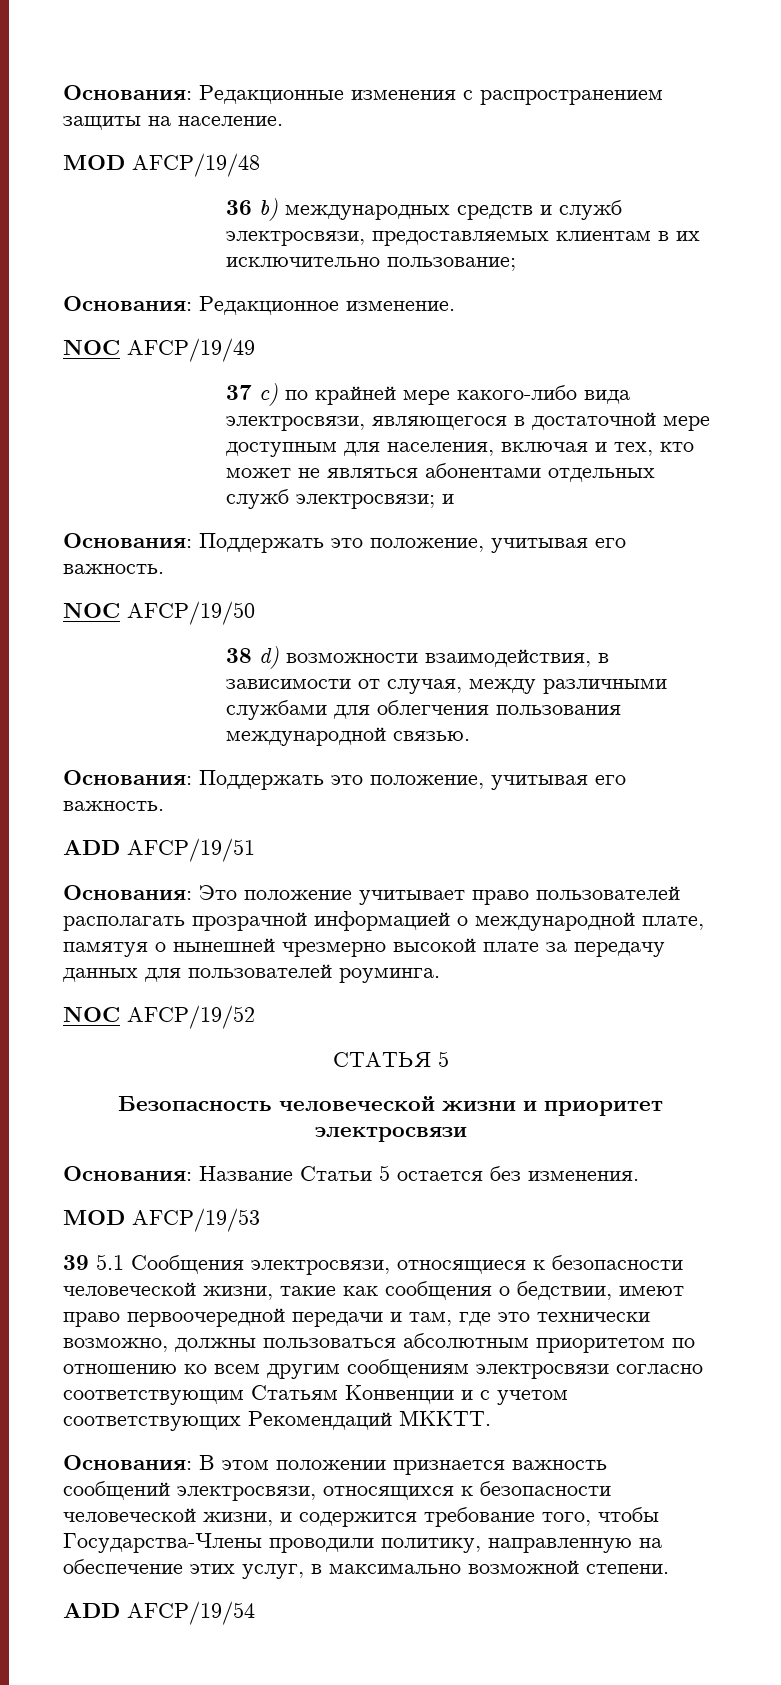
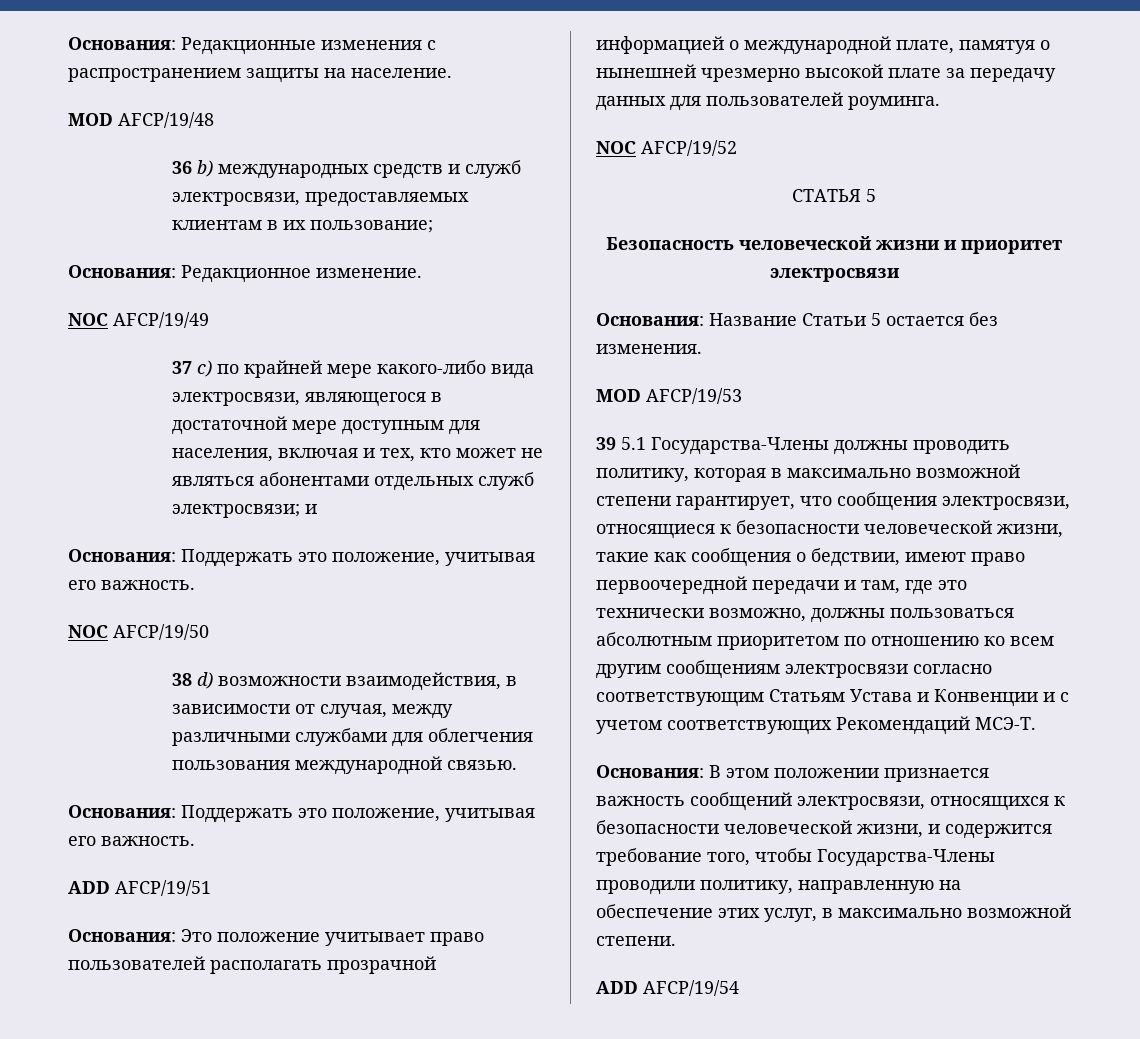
[225,257,380,267] исключительно -> (306, 225) none
[131,1255,244,1274] Сообщения -> [651,437,1010,455] [596,464,1020,482] [596,492,937,511] Государства-Члены должны проводить политику, которая в максимально возможной степени гарантирует, что сообщения
(338, 1392) none -> [850,689,929,702] Устава и
[399,1410,491,1426] МККТТ. -> [975,717,1036,730] МСЭ-Т.

